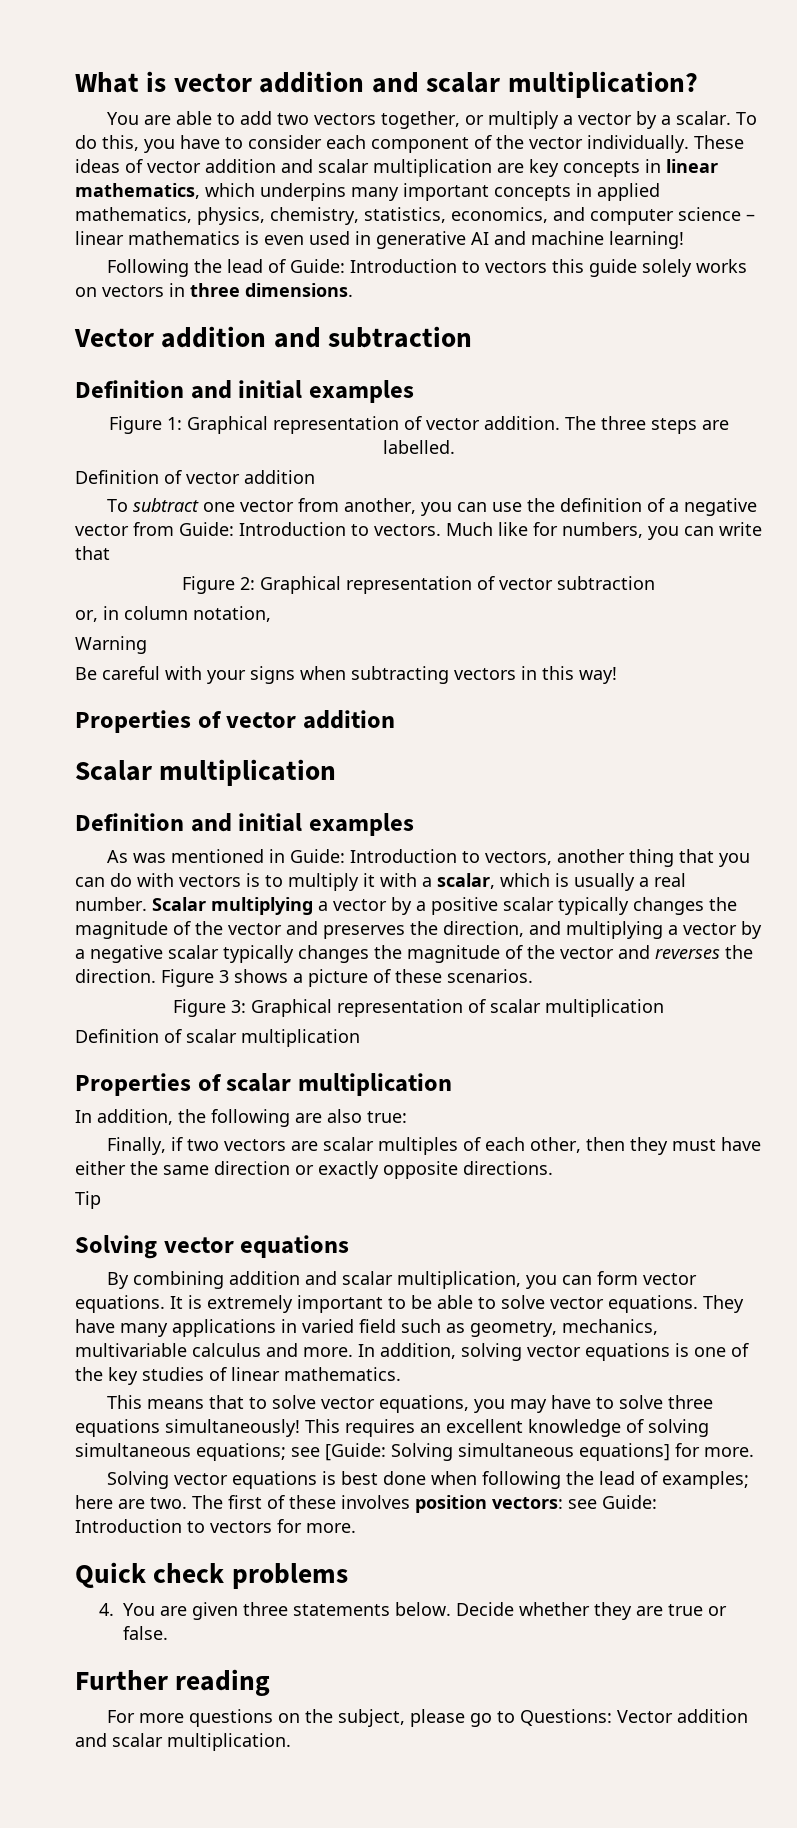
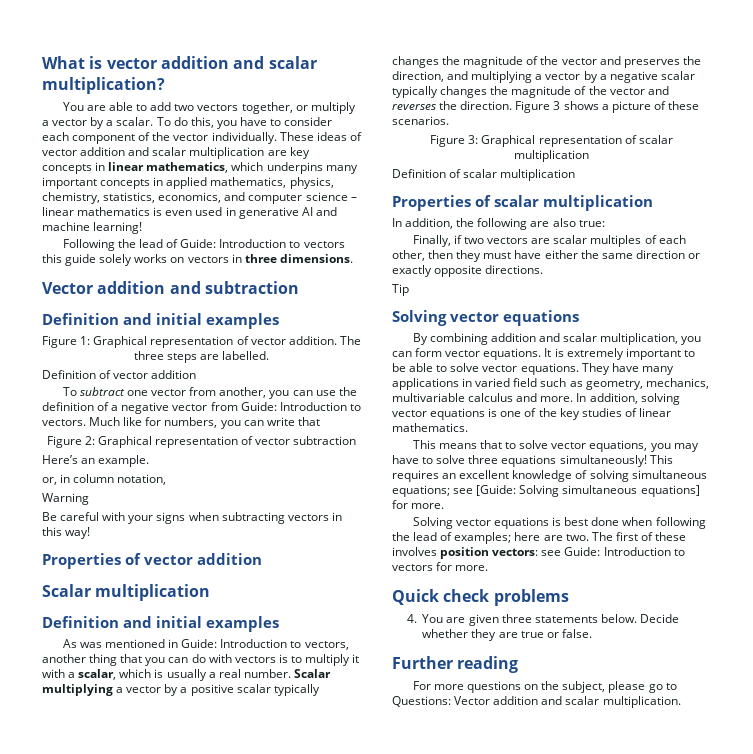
(655, 583) none -> [42,455,150,467] // Here’s an example.

